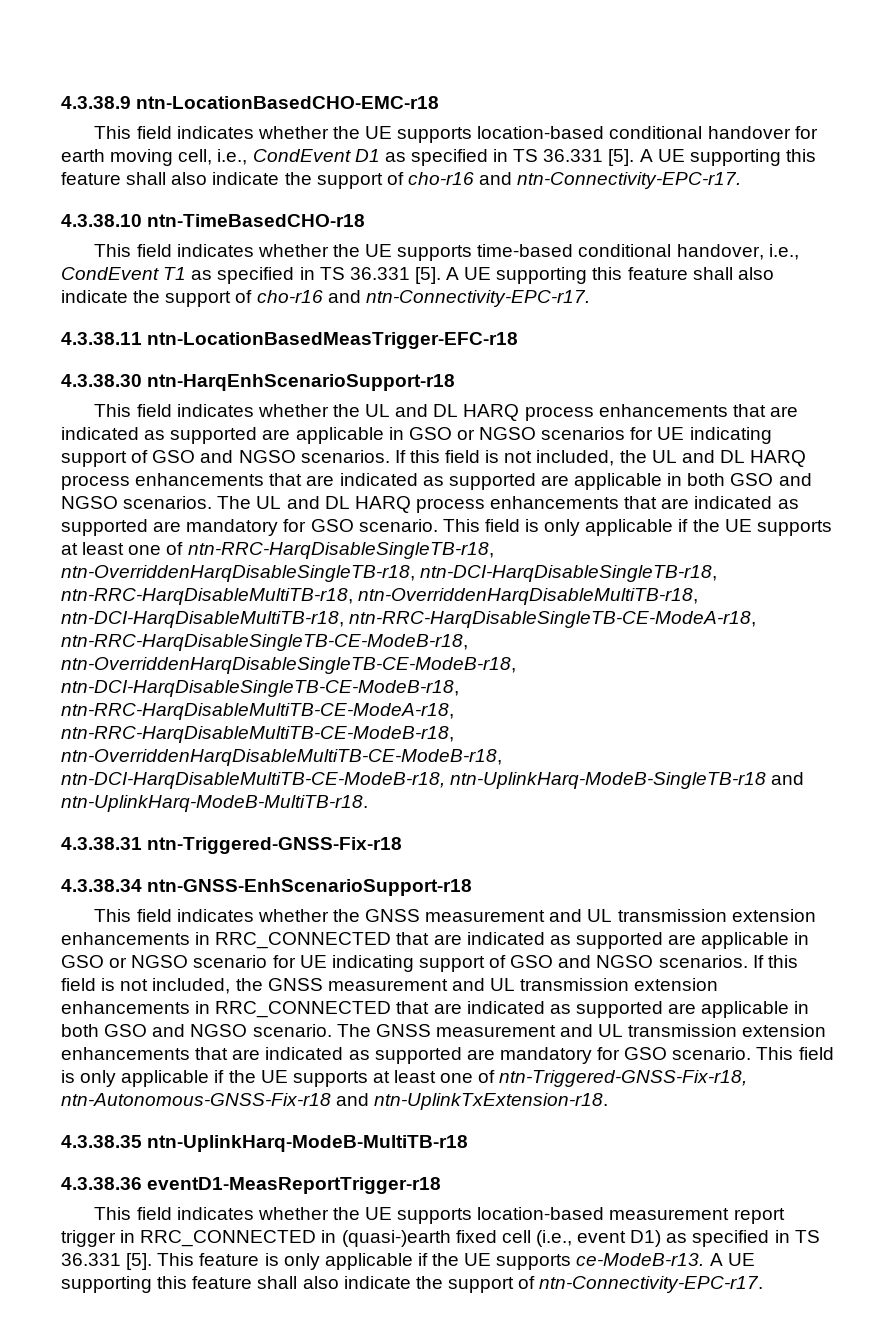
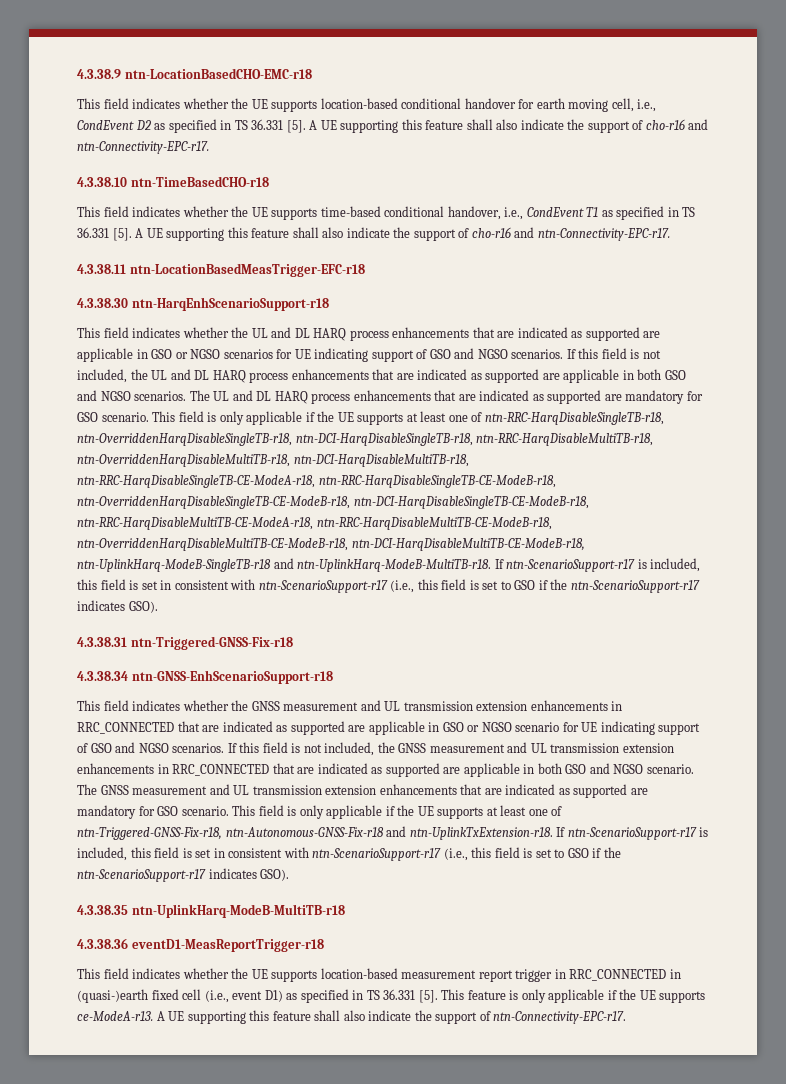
[354,149,380,162] D1 -> [135,120,151,130] D2
(368, 803) none -> [494,558,701,572] [77,579,700,593] [77,600,158,613] If ntn-ScenarioSupport-r17 is included, this field is set in consistent with ntn-ScenarioSupport-r17 (i.e., this field is set to GSO if the ntn-ScenarioSupport-r17 indicates GSO).
(609, 1101) none -> [556,827,709,840] [77,847,621,861] [77,868,290,882] If ntn-ScenarioSupport-r17 is included, this field is set in consistent with ntn-ScenarioSupport-r17 (i.e., this field is set to GSO if the ntn-ScenarioSupport-r17 indicates GSO).
[576,1253,705,1266] ce-ModeB-r13. -> [77,1011,153,1021] ce-ModeA-r13.

